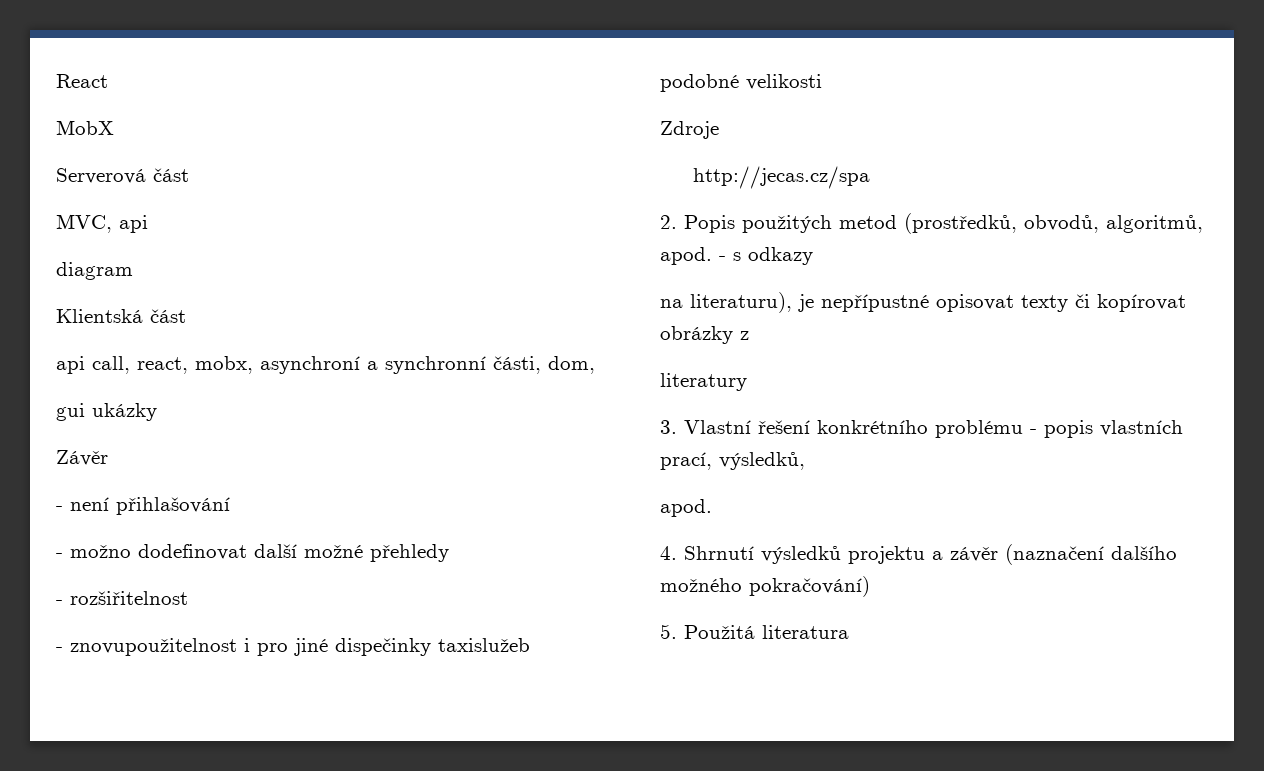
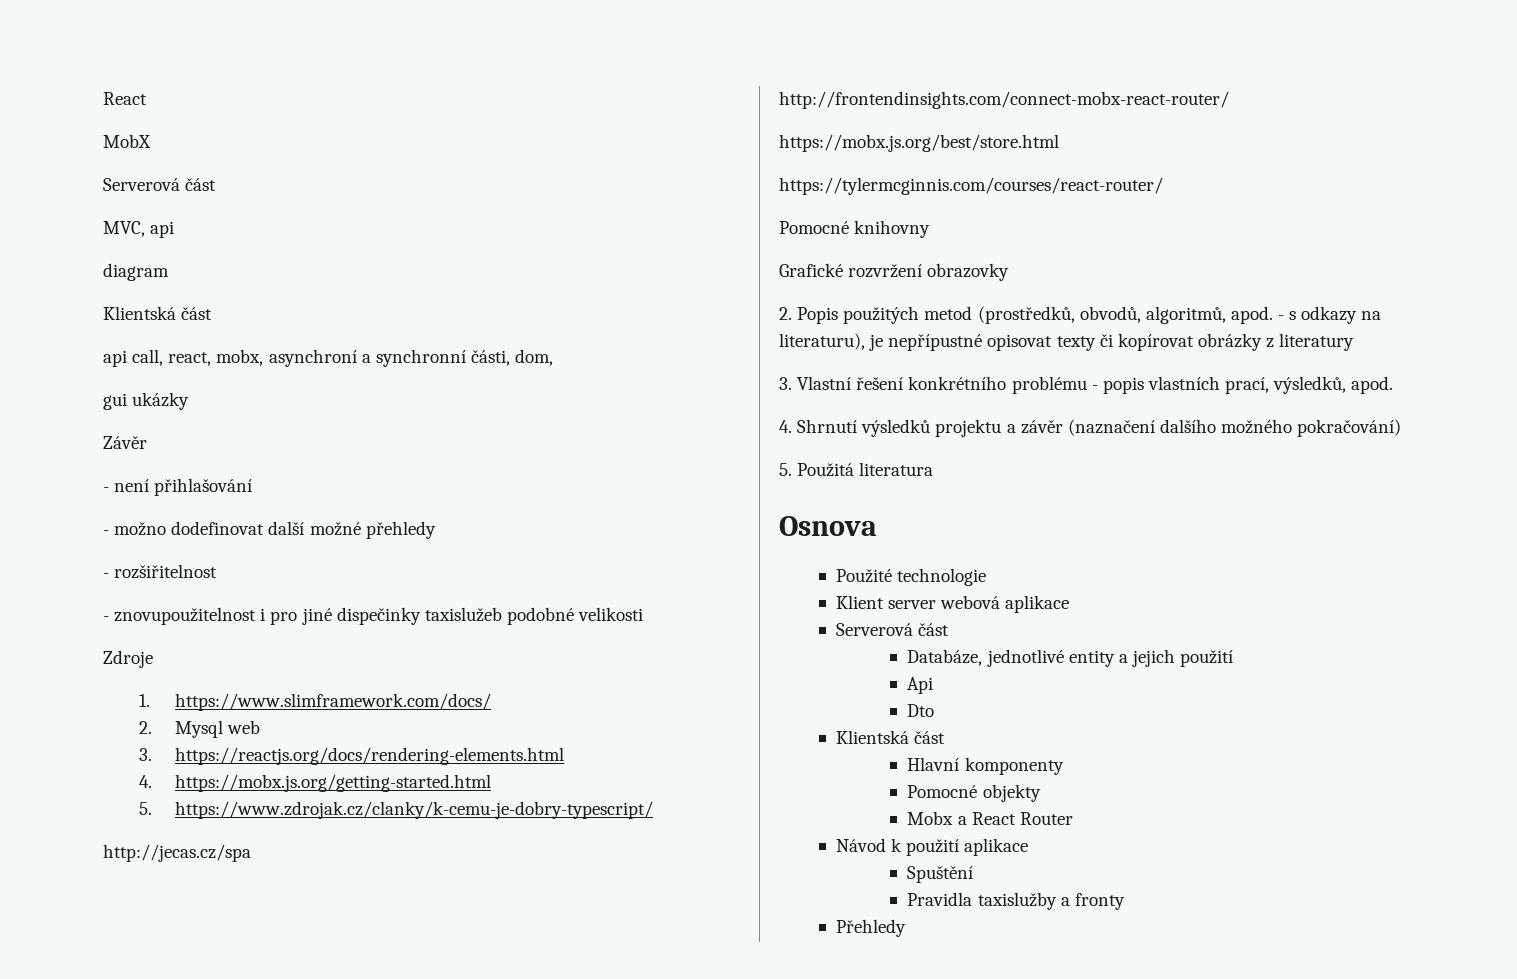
[692,166,870,189] http://jecas.cz/spa -> [138,693,491,711] [138,720,260,738] [138,747,564,765] [138,774,491,792] [138,801,653,819] [103,844,251,862] [779,91,1229,109] [779,134,1059,152] [779,177,1163,195] [779,220,931,238] [779,263,1010,281] 1. https://www.slimframework.com/docs/ // 2. Mysql web // 3. https://reactjs.org/docs/rendering-elements.html // 4. https://mobx.js.org/getting-started.html // 5. https://www.zdrojak.cz/clanky/k-cemu-je-dobry-typescript/ // http://jecas.cz/spa // http://frontendinsights.com/connect-mobx-react-router/ // https://mobx.js.org/best/store.html // https://tylermcginnis.com/courses/react-router/ // Pomocné knihovny // Grafické rozvržení obrazovky
(813, 256) // -> (1358, 315) none
(749, 335) // -> (1275, 343) none
(805, 461) // -> (1347, 385) none
(849, 632) none -> [779,516,877,536] [835,568,986,586] [835,595,1070,613] [835,623,949,636] [907,649,1234,667] [907,677,934,694] [907,704,935,717] [835,730,945,744] [907,757,1064,775] [907,784,1041,802] [907,811,1073,825] [835,838,1029,856] [907,866,974,883] [907,892,1125,910] [835,919,906,937] // Osnova // Použité technologie // Klient server webová aplikace // Serverová část // Databáze, jednotlivé entity a jejich použití // Api // Dto // Klientská část // Hlavní komponenty // Pomocné objekty // Mobx a React Router // Návod k použití aplikace // Spuštění // Pravidla taxislužby a fronty // Přehledy

